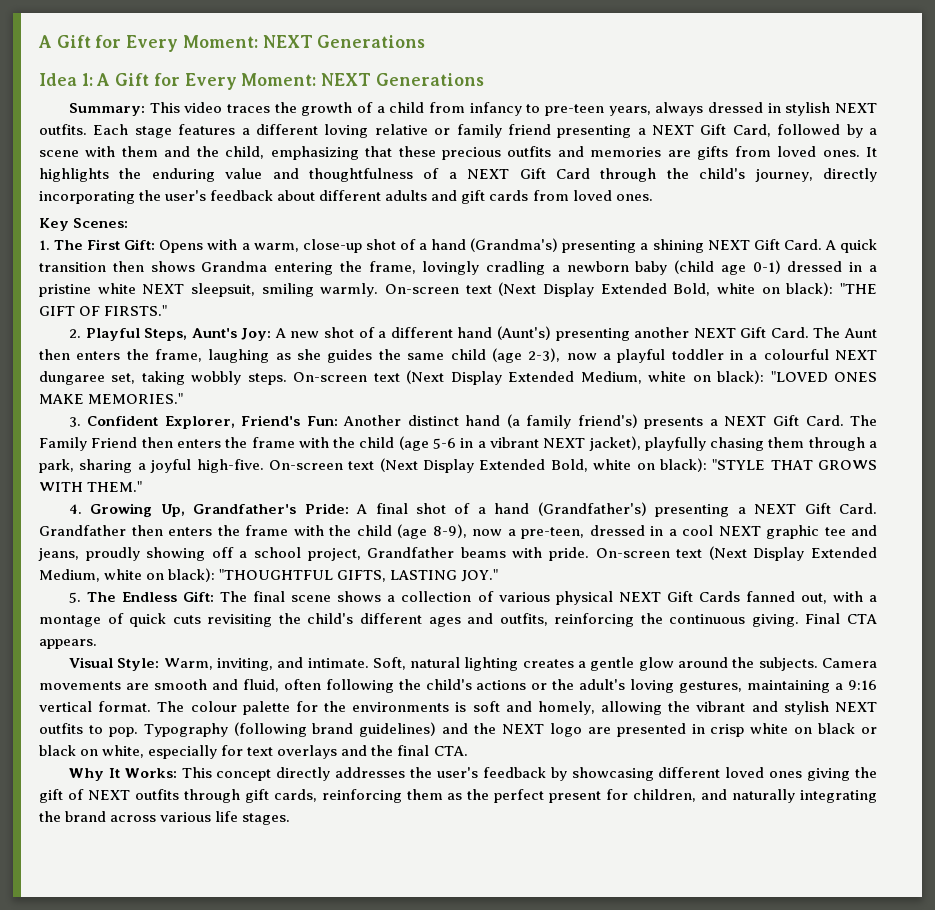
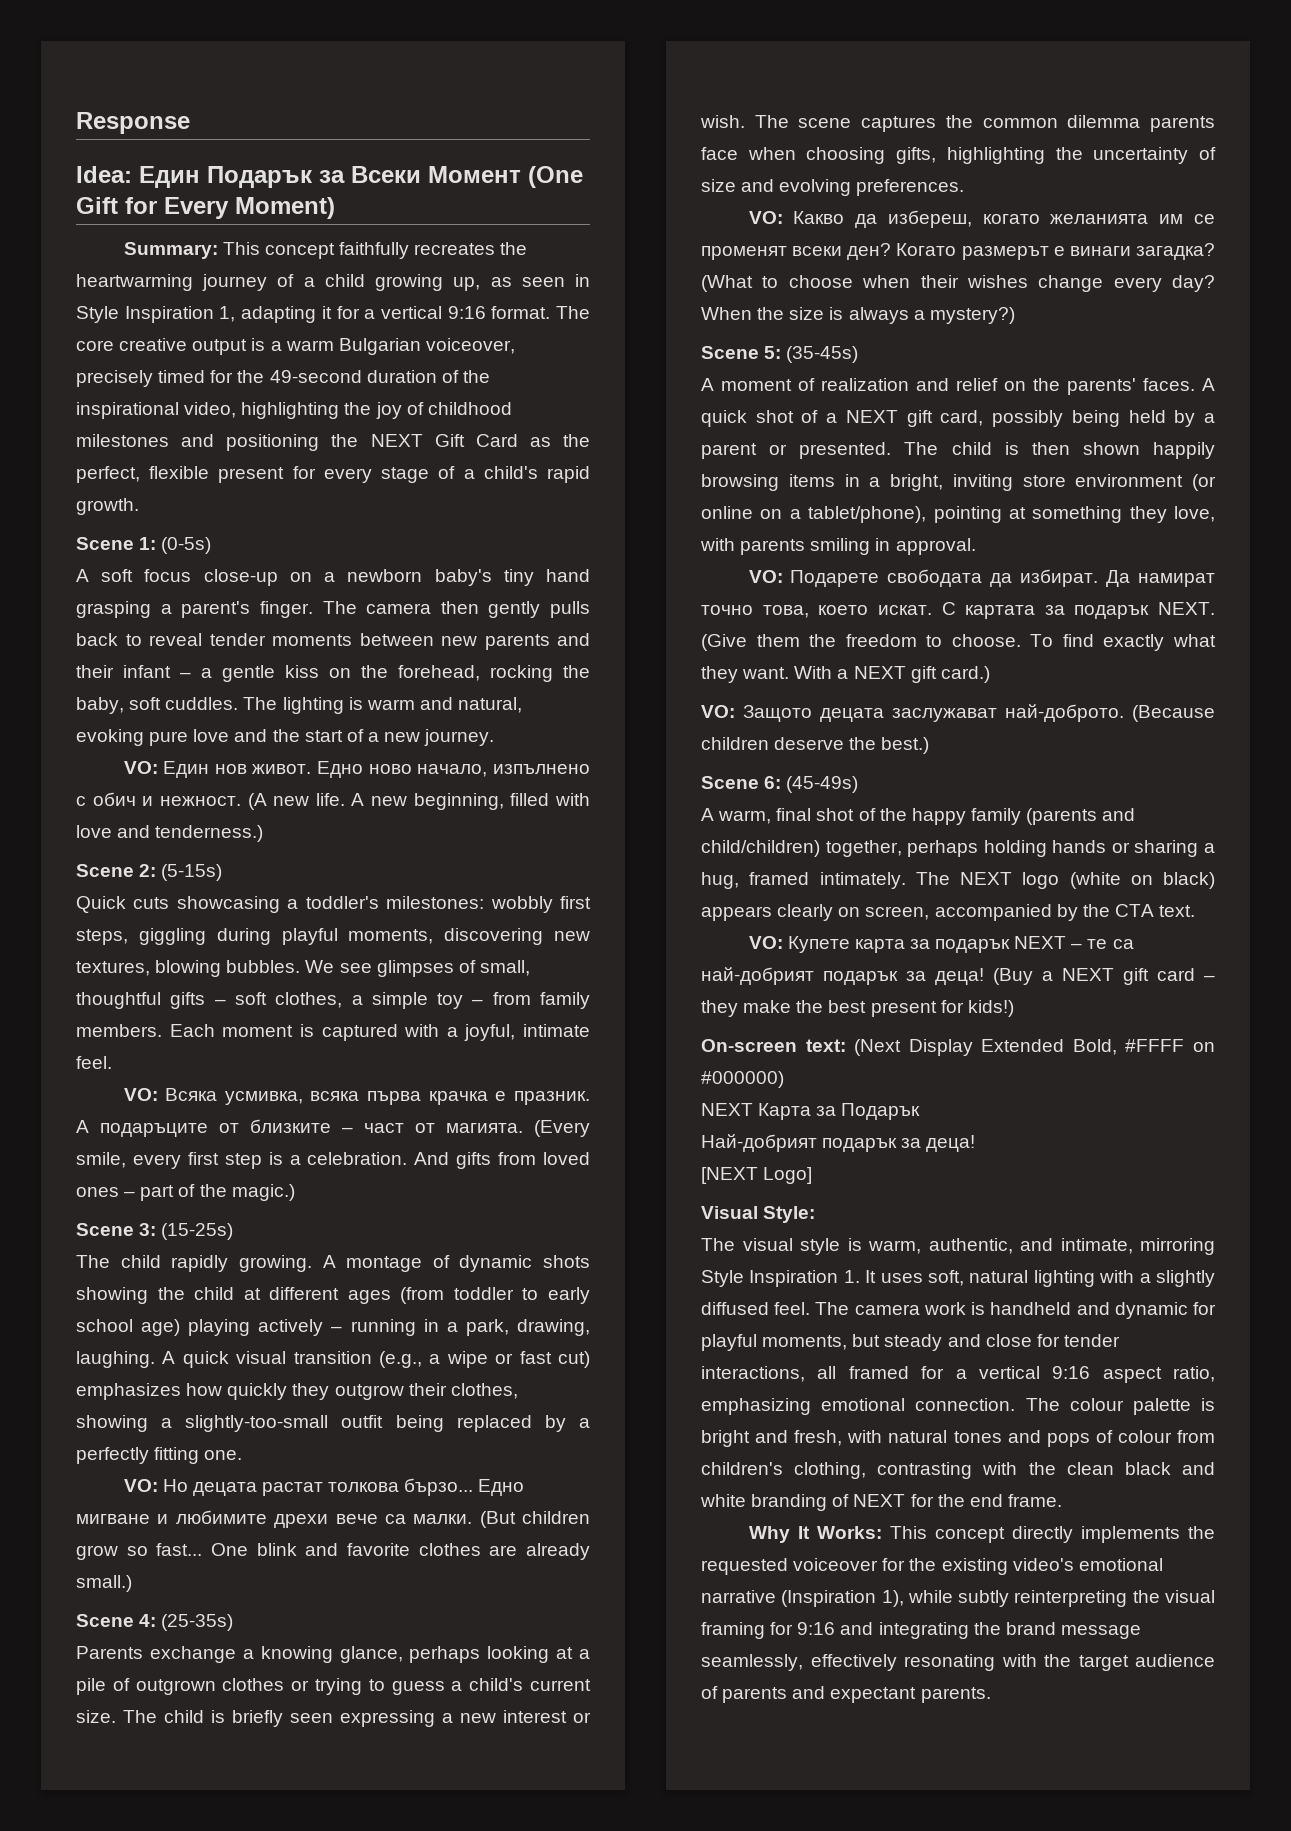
[38,35,426,52] [39,73,484,90] [68,102,877,116] [39,124,878,138] [39,146,878,160] [39,168,877,182] [39,190,653,204] [39,218,129,231] [39,238,877,253] [39,260,877,275] [39,282,877,297] [39,305,168,316] [68,326,878,341] [39,348,878,363] [39,370,878,385] [39,393,184,404] [68,414,878,429] [39,436,877,451] [39,458,877,473] [39,481,143,492] [68,502,878,517] [39,524,877,539] [38,546,878,561] [39,568,499,582] [68,591,877,605] [39,613,877,627] [39,639,97,649] [68,657,878,671] [39,679,878,693] [39,701,877,715] [39,722,878,737] [39,745,468,759] A Gift for Every Moment: NEXT Generations // Idea 1: A Gift for Every Moment: NEXT Generations // Summary: This video traces the growth of a child from infancy to pre-teen years, always dressed in stylish NEXT outfits. Each stage features a different loving relative or family friend presenting a NEXT Gift Card, followed by a scene with them and the child, emphasizing that these precious outfits and memories are gifts from loved ones. It highlights the enduring value and thoughtfulness of a NEXT Gift Card through the child's journey, directly incorporating the user's feedback about different adults and gift cards from loved ones. // Key Scenes: // 1. The First Gift: Opens with a warm, close-up shot of a hand (Grandma's) presenting a shining NEXT Gift Card. A quick transition then shows Grandma entering the frame, lovingly cradling a newborn baby (child age 0-1) dressed in a pristine white NEXT sleepsuit, smiling warmly. On-screen text (Next Display Extended Bold, white on black): "THE GIFT OF FIRSTS." // 2. Playful Steps, Aunt's Joy: A new shot of a different hand (Aunt's) presenting another NEXT Gift Card. The Aunt then enters the frame, laughing as she guides the same child (age 2-3), now a playful toddler in a colourful NEXT dungaree set, taking wobbly steps. On-screen text (Next Display Extended Medium, white on black): "LOVED ONES MAKE MEMORIES." // 3. Confident Explorer, Friend's Fun: Another distinct hand (a family friend's) presents a NEXT Gift Card. The Family Friend then enters the frame with the child (age 5-6 in a vibrant NEXT jacket), playfully chasing them through a park, sharing a joyful high-five. On-screen text (Next Display Extended Bold, white on black): "STYLE THAT GROWS WITH THEM." // 4. Growing Up, Grandfather's Pride: A final shot of a hand (Grandfather's) presenting a NEXT Gift Card. Grandfather then enters the frame with the child (age 8-9), now a pre-teen, dressed in a cool NEXT graphic tee and jeans, proudly showing off a school project, Grandfather beams with pride. On-screen text (Next Display Extended Medium, white on black): "THOUGHTFUL GIFTS, LASTING JOY." // 5. The Endless Gift: The final scene shows a collection of various physical NEXT Gift Cards fanned out, with a montage of quick cuts revisiting the child's different ages and outfits, reinforcing the continuous giving. Final CTA appears. // Visual Style: Warm, inviting, and intimate. Soft, natural lighting creates a gentle glow around the subjects. Camera movements are smooth and fluid, often following the child's actions or the adult's loving gestures, maintaining a 9:16 vertical format. The colour palette for the environments is soft and homely, allowing the vibrant and stylish NEXT outfits to pop. Typography (following brand guidelines) and the NEXT logo are presented in crisp white on black or black on white, especially for text overlays and the final CTA. -> [76,112,190,134] [76,166,583,188] [76,197,335,219] [123,242,528,259] [76,274,590,291] [76,306,590,323] [76,338,515,355] [76,370,490,387] [76,402,512,419] [76,434,590,451] [76,466,590,483] [76,498,139,515] [76,537,212,554] [76,569,590,586] [76,601,590,618] [76,633,590,650] [76,665,590,682] [76,697,523,714] [76,729,495,746] [123,761,590,778] [76,792,590,810] [76,825,264,842] [76,864,223,881] [76,896,592,913] [76,928,590,945] [76,960,530,977] [76,992,591,1009] [76,1024,590,1041] [76,1056,112,1069] [123,1088,590,1105] [76,1119,590,1137] [76,1152,590,1169] [76,1184,295,1201] [76,1223,234,1240] [76,1255,590,1272] [76,1287,590,1304] [76,1319,590,1336] [76,1351,590,1368] [76,1383,518,1400] [76,1415,591,1432] [76,1447,243,1464] [123,1478,525,1496] [76,1510,590,1528] [76,1543,590,1560] [76,1575,132,1592] [76,1614,234,1631] [76,1646,590,1663] [76,1678,591,1695] [76,1710,591,1727] [700,115,1215,132] [701,147,1216,164] [701,179,965,196] [748,210,1215,228] [701,243,1215,260] [701,275,1215,292] [701,307,1015,324] [701,346,859,363] [701,378,1215,395] [701,410,1215,427] [701,442,1215,459] [701,474,1216,491] [701,506,1215,523] [700,538,976,555] [748,569,1215,587] [701,602,1215,619] [701,634,1216,651] [701,666,990,683] [701,704,1215,722] [701,737,930,754] [701,776,859,793] [701,808,1136,825] [701,840,1215,857] [701,872,1215,889] [701,904,1196,921] [748,936,1134,953] [701,967,1215,985] [701,1000,1014,1017] [701,1039,1215,1056] [701,1071,784,1088] [701,1103,921,1120] [701,1134,976,1152] [701,1167,813,1184] [701,1206,816,1223] [701,1238,1215,1255] [701,1270,1215,1287] [701,1302,1216,1319] [701,1334,1120,1351] [701,1366,1215,1383] [701,1398,1215,1415] [701,1430,1215,1447] [701,1462,1215,1479] [700,1494,1062,1511] Response // Idea: Един Подарък за Всеки Момент (One Gift for Every Moment) // Summary: This concept faithfully recreates the heartwarming journey of a child growing up, as seen in Style Inspiration 1, adapting it for a vertical 9:16 format. The core creative output is a warm Bulgarian voiceover, precisely timed for the 49-second duration of the inspirational video, highlighting the joy of childhood milestones and positioning the NEXT Gift Card as the perfect, flexible present for every stage of a child's rapid growth. // Scene 1: (0-5s) // A soft focus close-up on a newborn baby's tiny hand grasping a parent's finger. The camera then gently pulls back to reveal tender moments between new parents and their infant – a gentle kiss on the forehead, rocking the baby, soft cuddles. The lighting is warm and natural, evoking pure love and the start of a new journey. // VO: Един нов живот. Едно ново начало, изпълнено с обич и нежност. (A new life. A new beginning, filled with love and tenderness.) // Scene 2: (5-15s) // Quick cuts showcasing a toddler's milestones: wobbly first steps, giggling during playful moments, discovering new textures, blowing bubbles. We see glimpses of small, thoughtful gifts – soft clothes, a simple toy – from family members. Each moment is captured with a joyful, intimate feel. // VO: Всяка усмивка, всяка първа крачка е празник. А подаръците от близките – част от магията. (Every smile, every first step is a celebration. And gifts from loved ones – part of the magic.) // Scene 3: (15-25s) // The child rapidly growing. A montage of dynamic shots showing the child at different ages (from toddler to early school age) playing actively – running in a park, drawing, laughing. A quick visual transition (e.g., a wipe or fast cut) emphasizes how quickly they outgrow their clothes, showing a slightly-too-small outfit being replaced by a perfectly fitting one. // VO: Но децата растат толкова бързо... Едно мигване и любимите дрехи вече са малки. (But children grow so fast... One blink and favorite clothes are already small.) // Scene 4: (25-35s) // Parents exchange a knowing glance, perhaps looking at a pile of outgrown clothes or trying to guess a child's current size. The child is briefly seen expressing a new interest or wish. The scene captures the common dilemma parents face when choosing gifts, highlighting the uncertainty of size and evolving preferences. // VO: Какво да избереш, когато желанията им се променят всеки ден? Когато размерът е винаги загадка? (What to choose when their wishes change every day? When the size is always a mystery?) // Scene 5: (35-45s) // A moment of realization and relief on the parents' faces. A quick shot of a NEXT gift card, possibly being held by a parent or presented. The child is then shown happily browsing items in a bright, inviting store environment (or online on a tablet/phone), pointing at something they love, with parents smiling in approval. // VO: Подарете свободата да избират. Да намират точно това, което искат. С картата за подарък NEXT. (Give them the freedom to choose. To find exactly what they want. With a NEXT gift card.) // VO: Защото децата заслужават най-доброто. (Because children deserve the best.) // Scene 6: (45-49s) // A warm, final shot of the happy family (parents and child/children) together, perhaps holding hands or sharing a hug, framed intimately. The NEXT logo (white on black) appears clearly on screen, accompanied by the CTA text. // VO: Купете карта за подарък NEXT – те са най-добрият подарък за деца! (Buy a NEXT gift card – they make the best present for kids!) // On-screen text: (Next Display Extended Bold, #FFFF on #000000) // NEXT Карта за Подарък // Най-добрият подарък за деца! // [NEXT Logo] // Visual Style: // The visual style is warm, authentic, and intimate, mirroring Style Inspiration 1. It uses soft, natural lighting with a slightly diffused feel. The camera work is handheld and dynamic for playful moments, but steady and close for tender interactions, all framed for a vertical 9:16 aspect ratio, emphasizing emotional connection. The colour palette is bright and fresh, with natural tones and pops of colour from children's clothing, contrasting with the clean black and white branding of NEXT for the end frame.
[335,767,878,781] [39,789,878,803] [39,811,291,825] addresses the user's feedback by showcasing different loved ones giving the gift of NEXT outfits through gift cards, reinforcing them as the perfect present for children, and naturally integrating the brand across various life stages. -> [1080,1526,1215,1543] [701,1558,1163,1575] [701,1590,1215,1607] [701,1622,1141,1639] [701,1654,1215,1671] [701,1686,991,1703] implements the requested voiceover for the existing video's emotional narrative (Inspiration 1), while subtly reinterpreting the visual framing for 9:16 and integrating the brand message seamlessly, effectively resonating with the target audience of parents and expectant parents.

